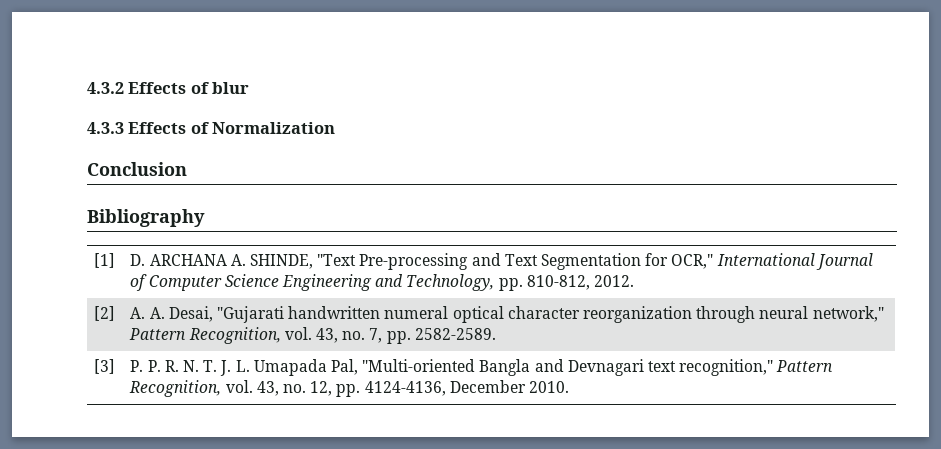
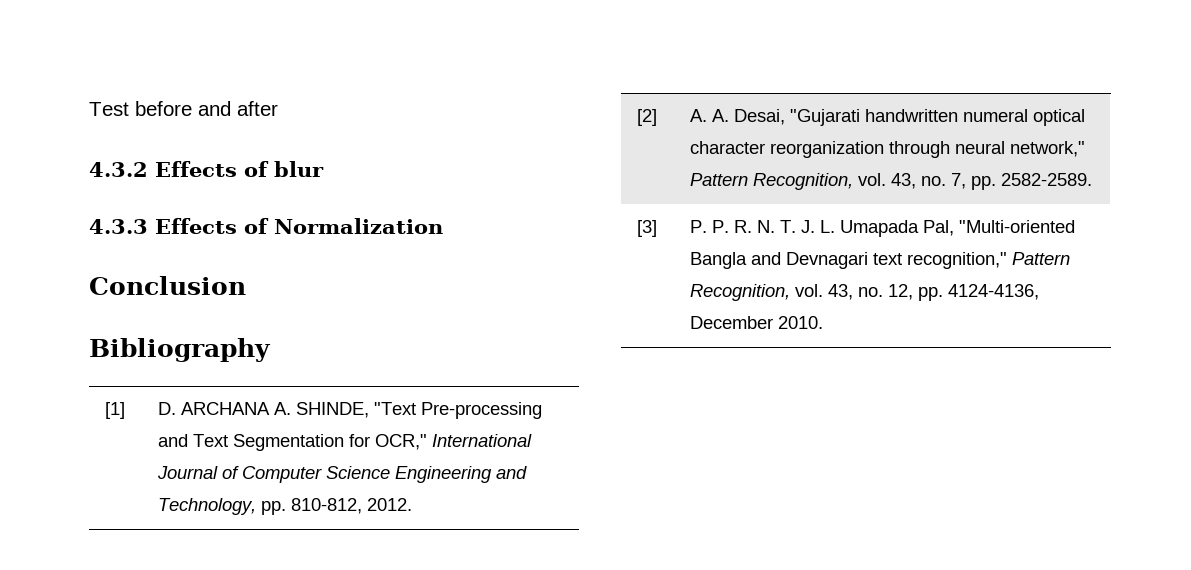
(87, 88) none -> [89,101,278,116] Test before and after //

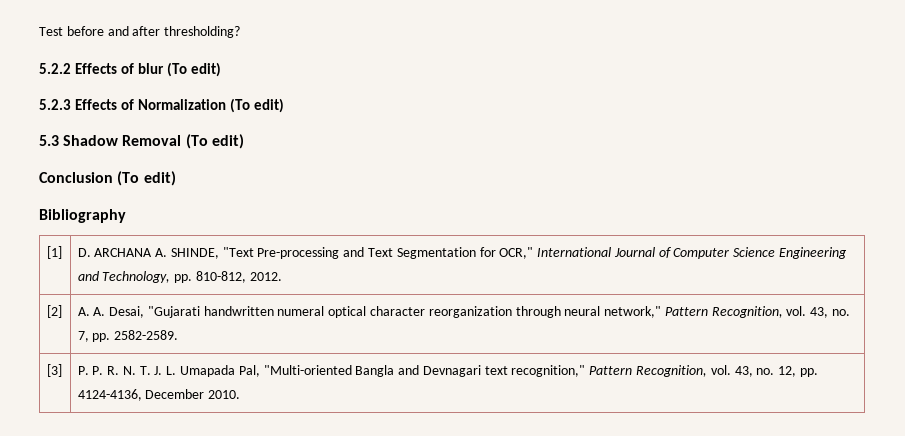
[89,162,148,177] // 4.3.2 -> [164,26,241,38] [39,63,71,74] thresholding? // 5.2.2
[89,219,148,234] // 4.3.3 -> [166,62,221,77] [39,99,71,110] (To edit) // 5.2.3
(443, 226) none -> [229,98,284,113] [39,134,244,149] (To edit) // 5.3 Shadow Removal (To edit)
(246, 285) none -> [117,171,176,186] (To edit)

